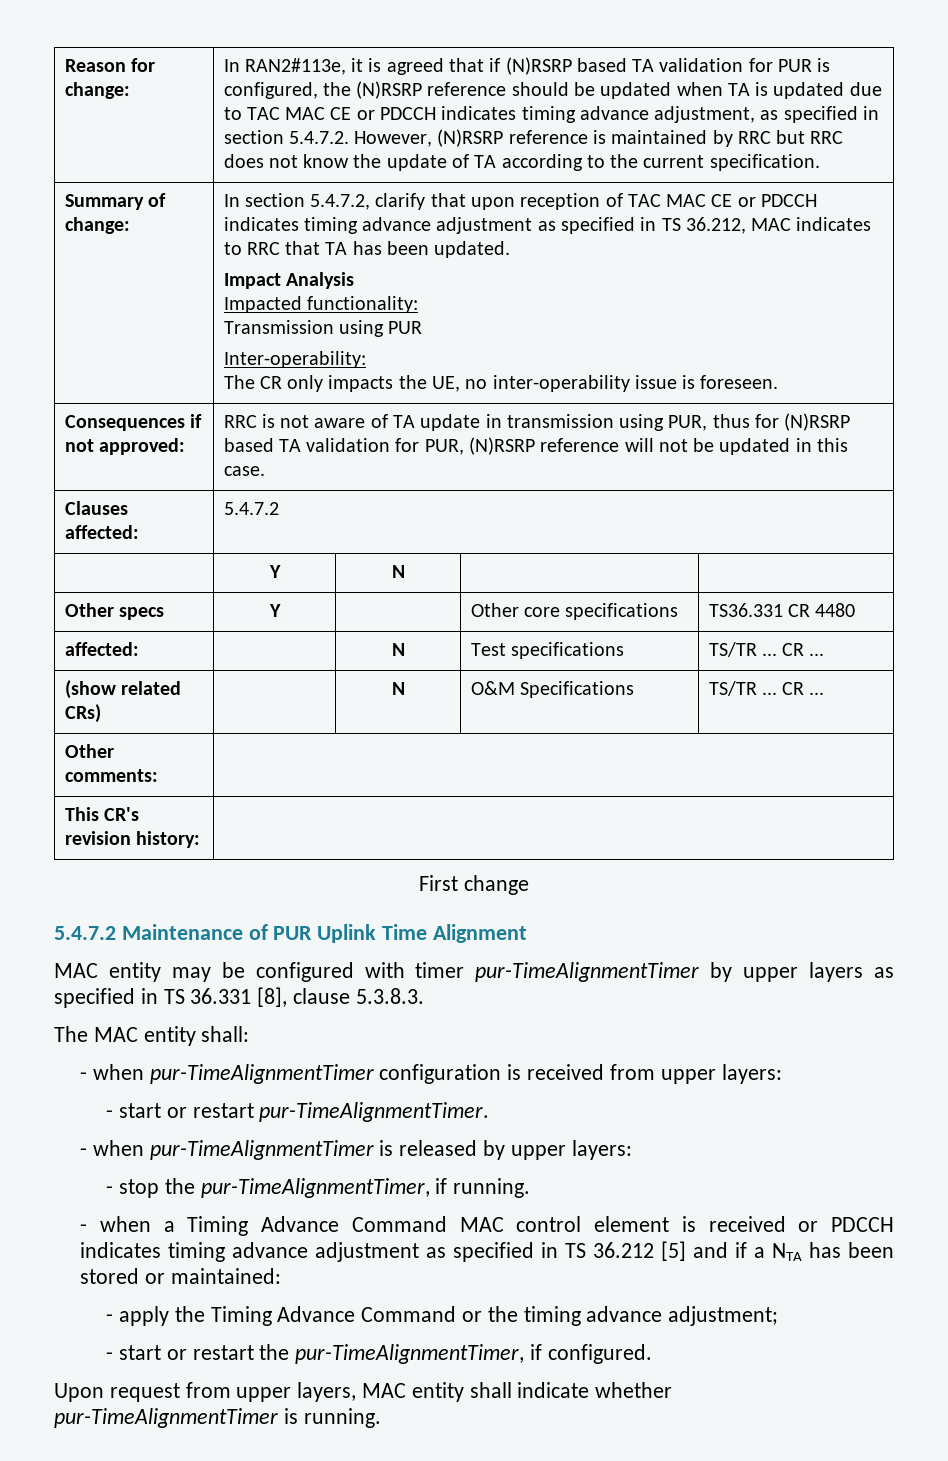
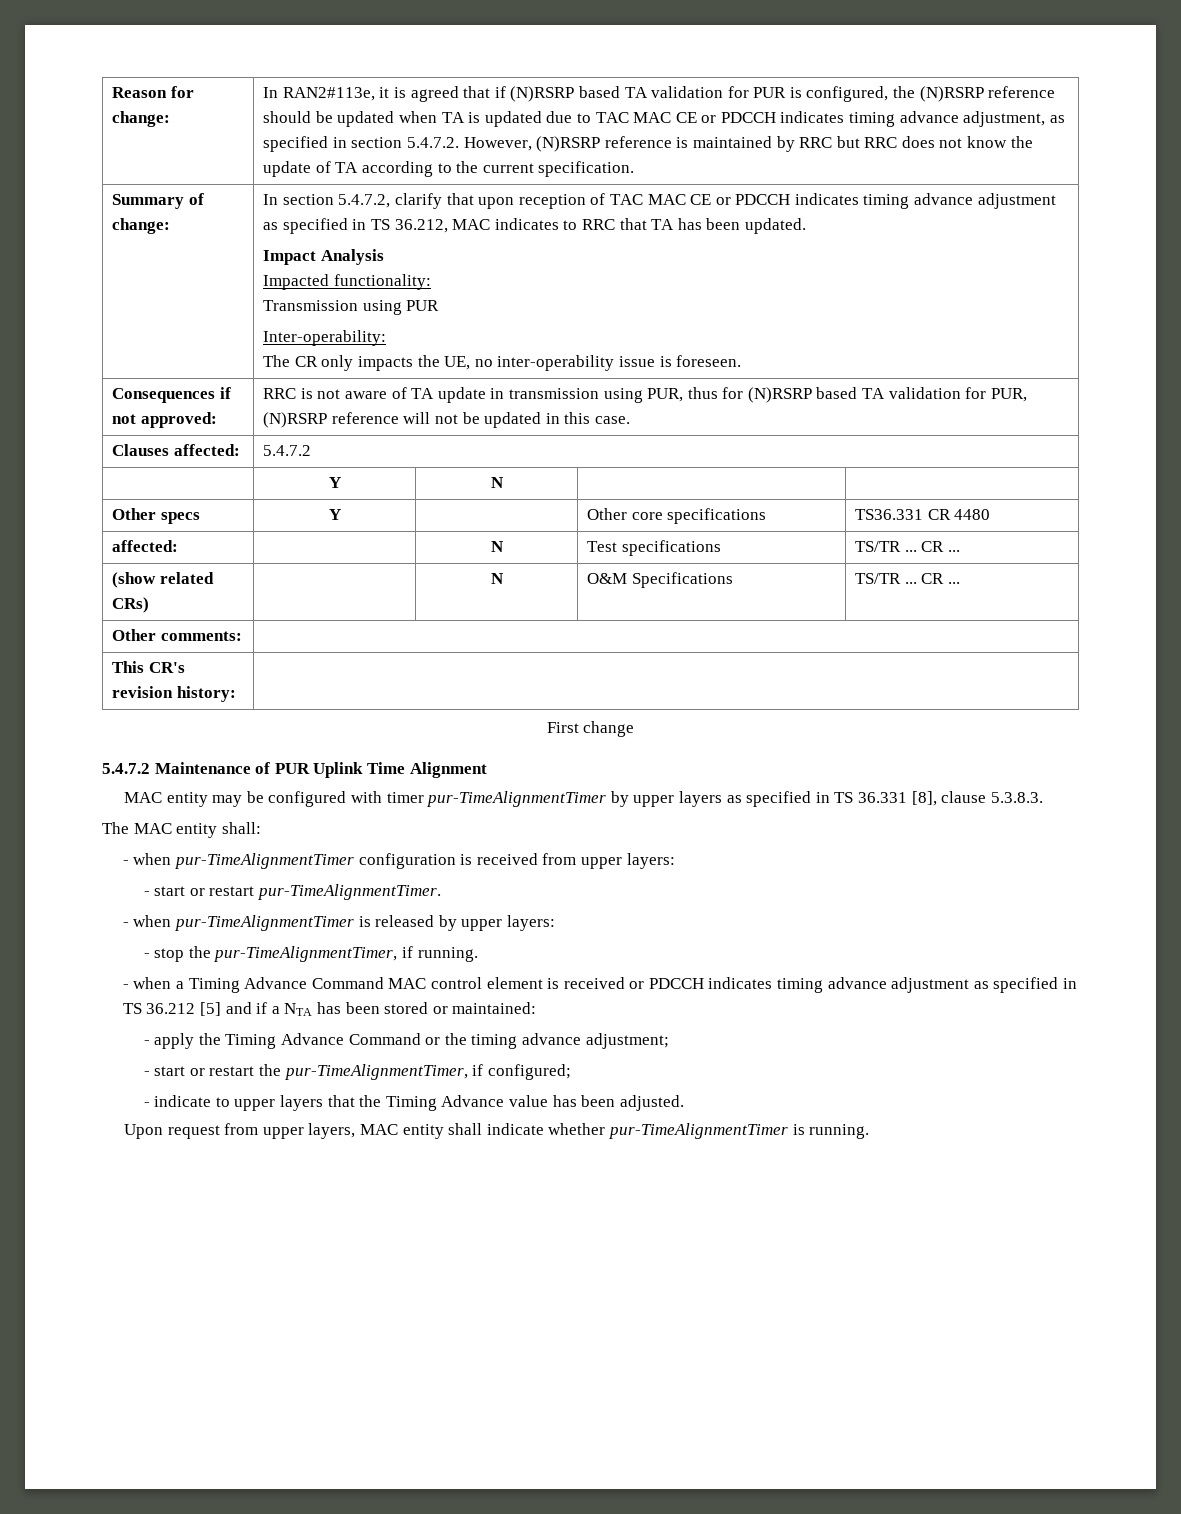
[547,1344,652,1364] configured. -> [487,1064,571,1080] [143,1095,684,1111] configured; // - indicate to upper layers that the Timing Advance value has been adjusted.

